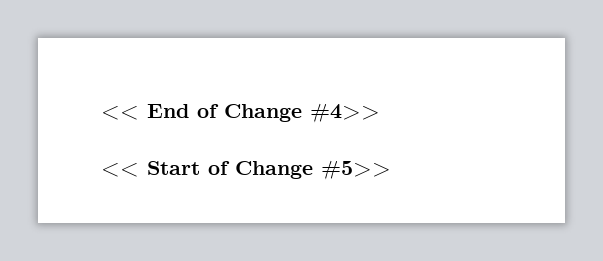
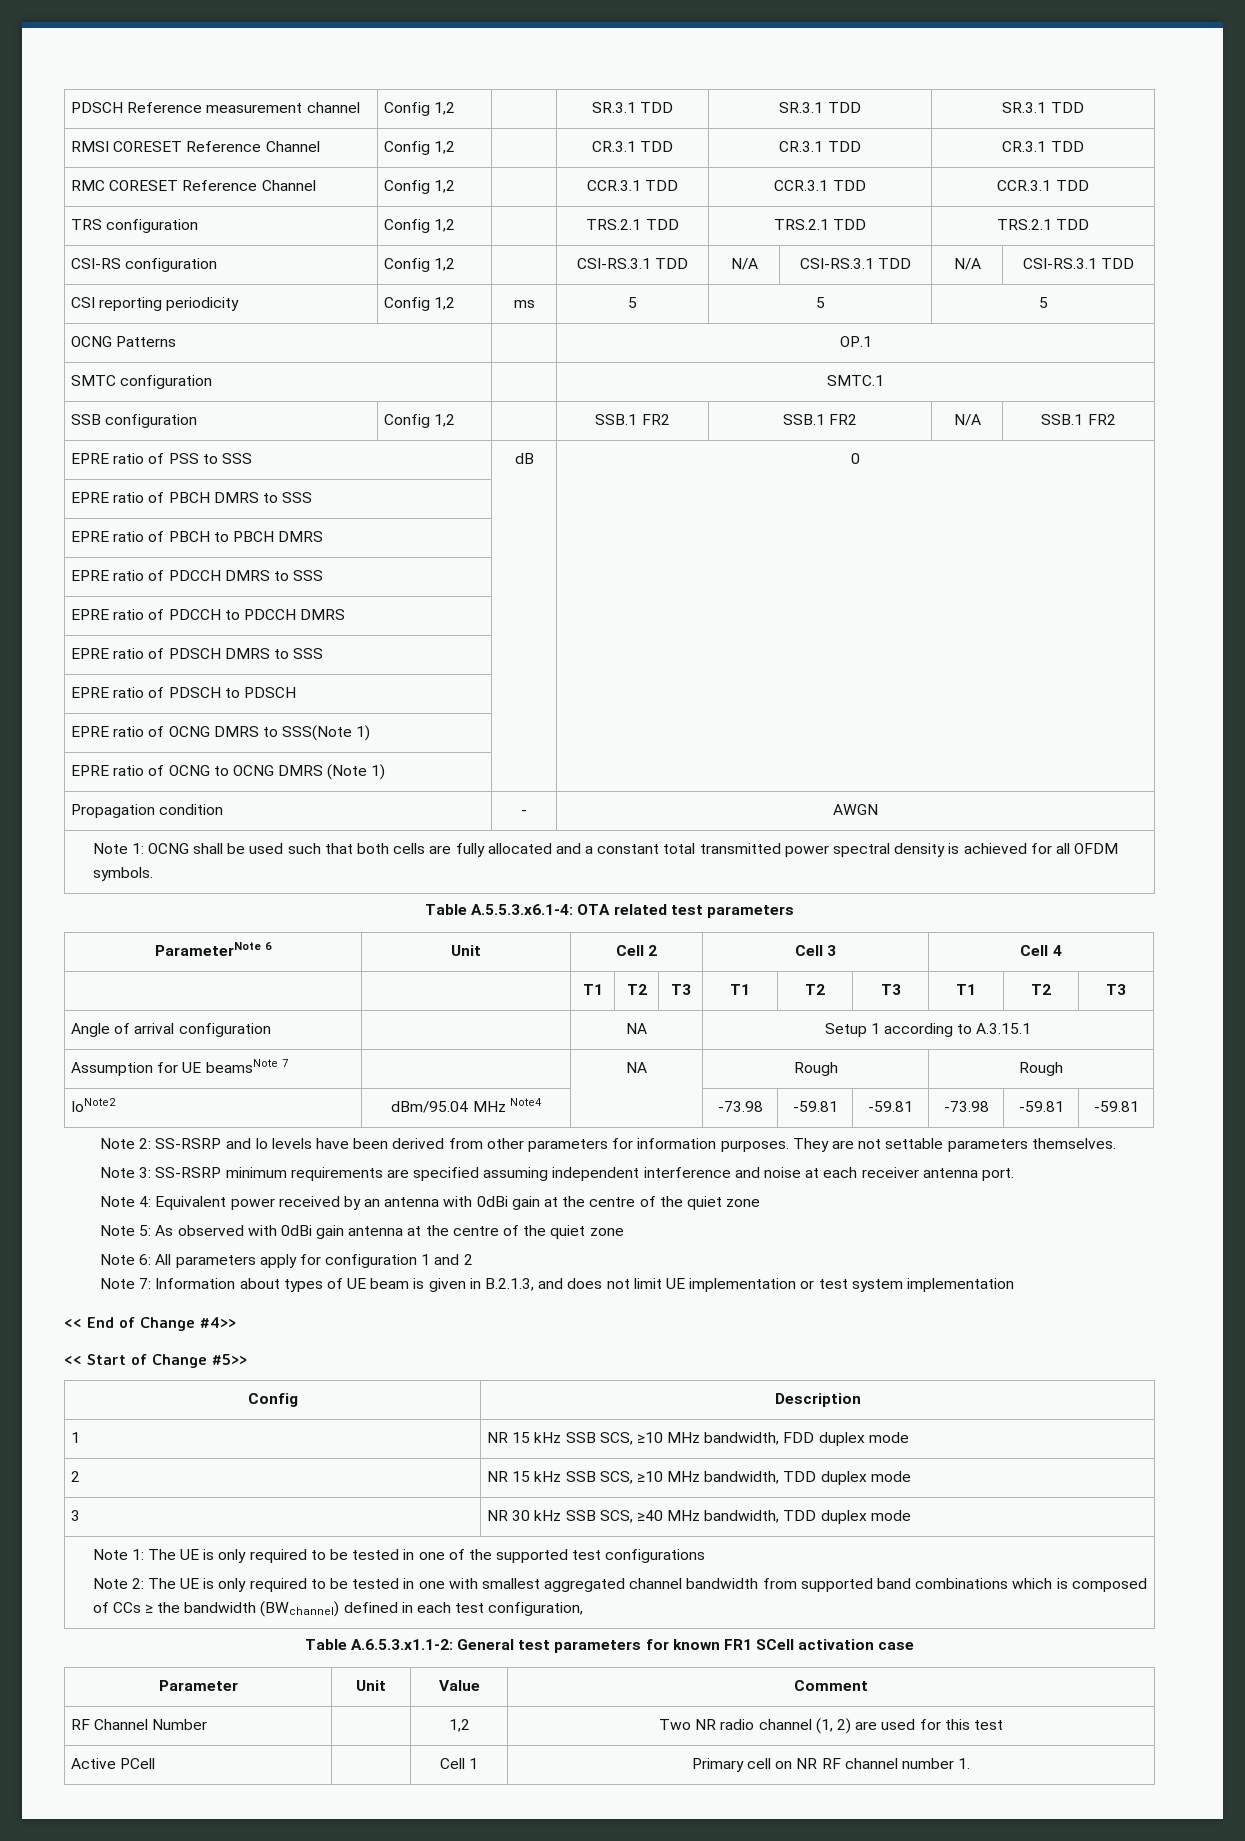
(101, 112) none -> [70,102,360,113] [383,102,456,116] [591,102,674,113] [779,102,861,113] [1002,102,1084,113] [70,141,320,152] [383,141,456,155] [591,141,674,152] [779,141,861,152] [1002,141,1084,152] [70,180,316,191] [383,180,456,194] [586,180,679,191] [774,180,866,191] [997,180,1089,191] [70,219,199,233] [383,219,456,233] [586,219,679,230] [773,219,867,230] [996,219,1090,230] [70,258,218,272] [383,258,456,272] [576,258,689,269] [730,258,758,270] [799,258,912,269] [953,258,981,270] [1022,258,1135,269] [70,297,240,311] [383,297,456,311] [513,300,535,308] [628,297,637,308] [815,297,825,308] [1038,297,1048,308] [70,336,177,347] [839,336,872,347] [70,375,213,389] [827,375,884,386] [70,414,198,428] [383,414,456,428] [595,414,670,425] [782,414,858,425] [953,414,981,426] [1041,414,1116,425] [70,453,252,464] [514,453,534,464] [851,453,860,464] [70,492,313,503] [70,531,324,542] [70,570,324,581] [70,609,346,620] [70,648,324,659] [70,687,296,698] [70,725,371,741] [70,764,386,780] [70,804,224,818] [521,810,527,815] [833,804,878,815] [92,843,1119,857] [92,867,153,881] [425,904,794,918] [154,942,273,956] [451,945,481,956] [615,945,658,956] [794,945,837,956] [1020,945,1062,956] [582,984,603,995] [626,984,647,995] [670,984,691,995] [730,984,750,995] [805,984,825,995] [880,984,901,995] [956,984,976,995] [1031,984,1051,995] [1106,984,1126,995] [70,1023,271,1037] [626,1023,647,1034] [824,1023,1032,1037] [70,1059,288,1076] [626,1062,647,1073] [793,1062,838,1076] [1019,1062,1063,1076] [70,1098,116,1112] [391,1098,542,1113] [717,1101,763,1112] [792,1101,838,1112] [868,1101,913,1112] [943,1101,989,1112] [1018,1101,1064,1112] [1093,1101,1139,1112] [99,1138,1116,1152] [99,1167,1014,1181] [99,1196,761,1210] [99,1225,624,1239] [99,1254,473,1268] [99,1278,1014,1292] PDSCH Reference measurement channel | Config 1,2 | | SR.3.1 TDD | SR.3.1 TDD | SR.3.1 TDD // RMSI CORESET Reference Channel | Config 1,2 | | CR.3.1 TDD | CR.3.1 TDD | CR.3.1 TDD // RMC CORESET Reference Channel | Config 1,2 | | CCR.3.1 TDD | CCR.3.1 TDD | CCR.3.1 TDD // TRS configuration | Config 1,2 | | TRS.2.1 TDD | TRS.2.1 TDD | TRS.2.1 TDD // CSI-RS configuration | Config 1,2 | | CSI-RS.3.1 TDD | N/A | CSI-RS.3.1 TDD | N/A | CSI-RS.3.1 TDD // CSI reporting periodicity | Config 1,2 | ms | 5 | 5 | 5 // OCNG Patterns | | OP.1 // SMTC configuration | | SMTC.1 // SSB configuration | Config 1,2 | | SSB.1 FR2 | SSB.1 FR2 | N/A | SSB.1 FR2 // EPRE ratio of PSS to SSS | dB | 0 // EPRE ratio of PBCH DMRS to SSS | | // EPRE ratio of PBCH to PBCH DMRS | | // EPRE ratio of PDCCH DMRS to SSS | | // EPRE ratio of PDCCH to PDCCH DMRS | | // EPRE ratio of PDSCH DMRS to SSS | | // EPRE ratio of PDSCH to PDSCH | | // EPRE ratio of OCNG DMRS to SSS(Note 1) | | // EPRE ratio of OCNG to OCNG DMRS (Note 1) | | // Propagation condition | - | AWGN // Note 1: OCNG shall be used such that both cells are fully allocated and a constant total transmitted power spectral density is achieved for all OFDM symbols. // Table A.5.5.3.x6.1-4: OTA related test parameters // ParameterNote 6 | Unit | Cell 2 | Cell 3 | Cell 4 // | | T1 | T2 | T3 | T1 | T2 | T3 | T1 | T2 | T3 // Angle of arrival configuration | | NA | Setup 1 according to A.3.15.1 // Assumption for UE beamsNote 7 | | NA | Rough | Rough // IoNote2 | dBm/95.04 MHz Note4 | | -73.98 | -59.81 | -59.81 | -73.98 | -59.81 | -59.81 // Note 2: SS-RSRP and Io levels have been derived from other parameters for information purposes. They are not settable parameters themselves. // Note 3: SS-RSRP minimum requirements are specified assuming independent interference and noise at each receiver antenna port. // Note 4: Equivalent power received by an antenna with 0dBi gain at the centre of the quiet zone // Note 5: As observed with 0dBi gain antenna at the centre of the quiet zone // Note 6: All parameters apply for configuration 1 and 2 // Note 7: Information about types of UE beam is given in B.2.1.3, and does not limit UE implementation or test system implementation //
(391, 170) none -> [247,1393,298,1407] [774,1393,861,1407] [70,1432,80,1443] [486,1432,909,1446] [70,1471,80,1482] [486,1471,911,1485] [70,1510,80,1521] [486,1510,911,1524] [92,1549,706,1563] [92,1578,1147,1592] [92,1601,584,1617] [304,1639,915,1653] [158,1680,238,1691] [356,1680,386,1691] [438,1680,480,1691] [794,1680,868,1691] [70,1719,208,1730] [448,1719,470,1732] [659,1718,1003,1734] [70,1758,156,1769] [439,1758,479,1769] [691,1758,971,1772] // Config | Description // 1 | NR 15 kHz SSB SCS, ≥10 MHz bandwidth, FDD duplex mode // 2 | NR 15 kHz SSB SCS, ≥10 MHz bandwidth, TDD duplex mode // 3 | NR 30 kHz SSB SCS, ≥40 MHz bandwidth, TDD duplex mode // Note 1: The UE is only required to be tested in one of the supported test configurations // Note 2: The UE is only required to be tested in one with smallest aggregated channel bandwidth from supported band combinations which is composed of CCs ≥ the bandwidth (BWchannel) defined in each test configuration, // Table A.6.5.3.x1.1-2: General test parameters for known FR1 SCell activation case // Parameter | Unit | Value | Comment // RF Channel Number | | 1,2 | Two NR radio channel (1, 2) are used for this test // Active PCell | | Cell 1 | Primary cell on NR RF channel number 1.

